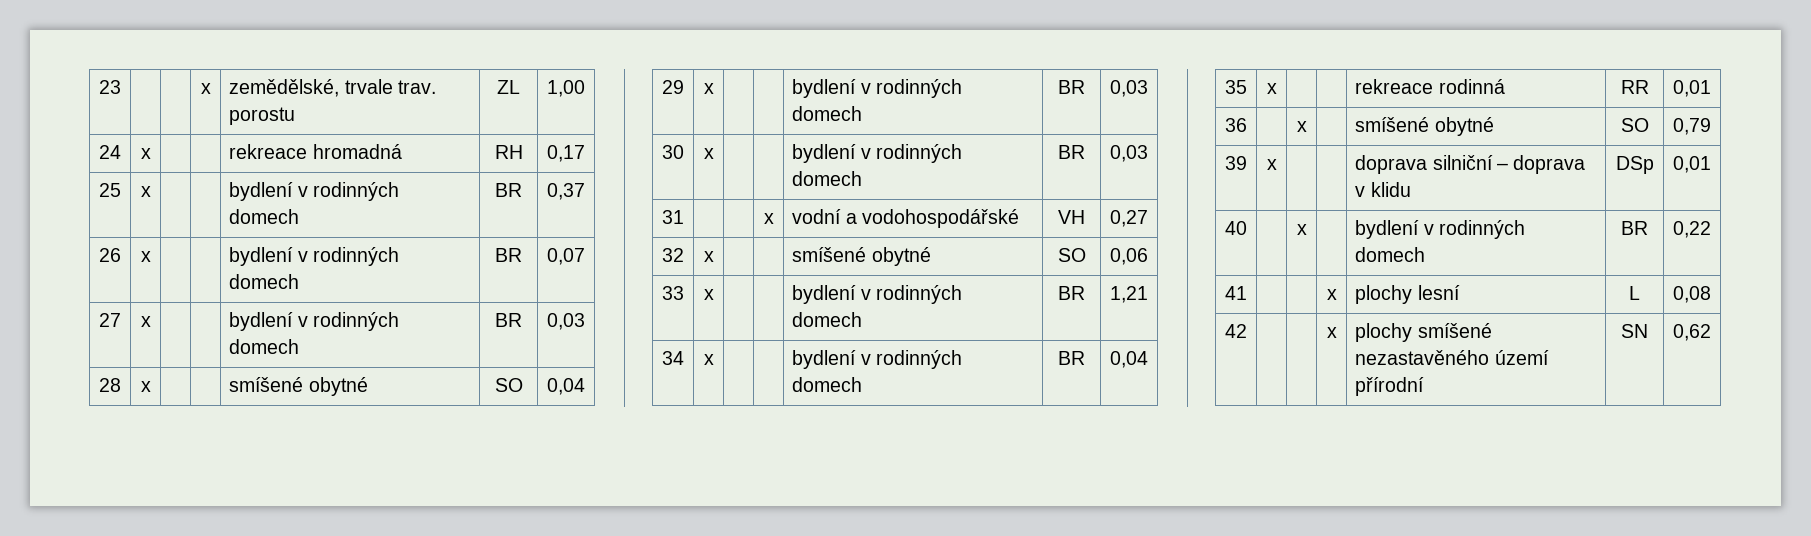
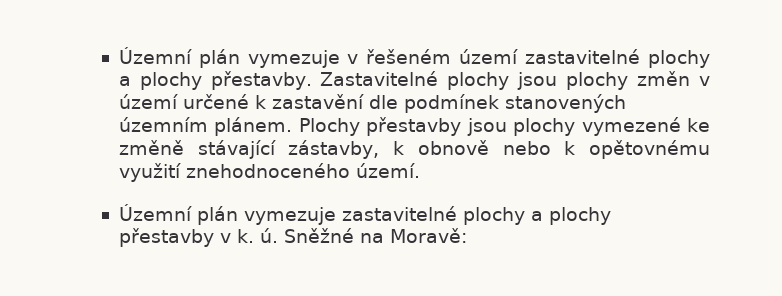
[99,80,121,94] [200,83,211,94] [229,79,436,97] [229,107,296,125] [497,80,520,94] [547,80,585,97] [99,145,121,159] [140,148,151,159] [229,144,402,159] [494,145,523,159] [547,145,585,162] [99,183,121,197] [140,186,151,197] [229,182,399,201] [229,209,300,224] [495,183,522,197] [547,183,585,200] [99,248,121,262] [140,251,151,262] [229,247,399,266] [229,274,300,289] [495,248,522,262] [547,248,585,265] [99,313,121,327] [140,316,151,327] [229,312,399,331] [229,339,300,354] [495,313,522,327] [547,313,585,330] [99,378,121,392] [140,381,151,392] [229,377,368,396] [494,378,523,392] [547,378,585,395] [662,80,684,94] [703,83,714,94] [792,79,962,98] [792,106,863,121] [1058,80,1085,94] [1110,80,1148,97] [662,145,684,159] [703,148,714,159] [792,144,962,163] [792,171,863,186] [1058,145,1085,159] [1110,145,1148,162] [662,210,684,224] [763,213,774,224] [792,209,1019,228] [1058,210,1085,224] [1110,210,1148,227] [662,248,684,262] [703,251,714,262] [792,247,931,266] [1057,248,1086,262] [1110,248,1148,265] [662,286,684,300] [703,289,714,300] [792,285,962,304] [792,312,863,327] [1058,286,1085,300] [1110,286,1148,303] [662,351,684,365] [703,354,714,365] [792,350,962,369] [792,377,863,392] [1058,351,1085,365] [1110,351,1148,368] [1225,80,1247,94] [1266,83,1277,94] [1355,79,1505,94] [1620,80,1649,94] [1673,80,1711,97] [1225,118,1247,132] [1296,121,1307,132] [1355,117,1494,136] [1620,118,1649,132] [1673,118,1711,135] [1225,156,1247,170] [1266,159,1277,170] [1355,155,1586,174] [1355,182,1411,197] [1615,156,1654,174] [1673,156,1711,173] [1225,221,1247,235] [1296,224,1307,235] [1355,220,1525,239] [1355,247,1426,262] [1621,221,1648,235] [1673,221,1711,238] [1225,286,1247,300] [1326,289,1337,300] [1355,285,1460,304] [1629,286,1640,300] [1673,286,1711,303] [1225,324,1247,338] [1326,327,1337,338] [1355,323,1492,342] [1355,350,1549,365] [1355,377,1425,396] [1621,324,1648,338] [1673,324,1711,341] 23 | | | x | zemědělské, trvale trav. porostu | ZL | 1,00 // 24 | x | | | rekreace hromadná | RH | 0,17 // 25 | x | | | bydlení v rodinných domech | BR | 0,37 // 26 | x | | | bydlení v rodinných domech | BR | 0,07 // 27 | x | | | bydlení v rodinných domech | BR | 0,03 // 28 | x | | | smíšené obytné | SO | 0,04 // 29 | x | | | bydlení v rodinných domech | BR | 0,03 // 30 | x | | | bydlení v rodinných domech | BR | 0,03 // 31 | | | x | vodní a vodohospodářské | VH | 0,27 // 32 | x | | | smíšené obytné | SO | 0,06 // 33 | x | | | bydlení v rodinných domech | BR | 1,21 // 34 | x | | | bydlení v rodinných domech | BR | 0,04 // 35 | x | | | rekreace rodinná | RR | 0,01 // 36 | | x | | smíšené obytné | SO | 0,79 // 39 | x | | | doprava silniční – doprava v klidu | DSp | 0,01 // 40 | | x | | bydlení v rodinných domech | BR | 0,22 // 41 | | | x | plochy lesní | L | 0,08 // 42 | | | x | plochy smíšené nezastavěného území přírodní | SN | 0,62 -> [118,47,710,68] [118,71,710,90] [118,94,626,113] [118,117,711,136] [118,140,710,159] [118,163,420,182] [118,204,611,225] [118,228,467,247] Územní plán vymezuje v řešeném území zastavitelné plochy a plochy přestavby. Zastavitelné plochy jsou plochy změn v území určené k zastavění dle podmínek stanovených územním plánem. Plochy přestavby jsou plochy vymezené ke změně stávající zástavby, k obnově nebo k opětovnému využití znehodnoceného území. // Územní plán vymezuje zastavitelné plochy a plochy přestavby v k. ú. Sněžné na Moravě:

